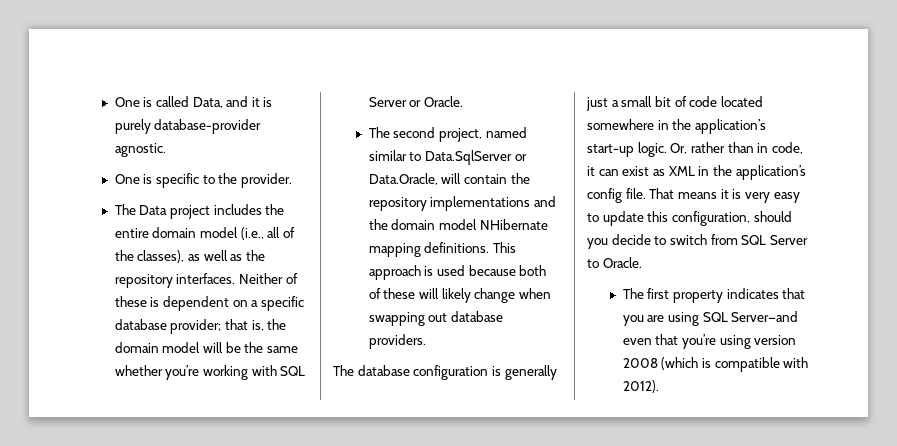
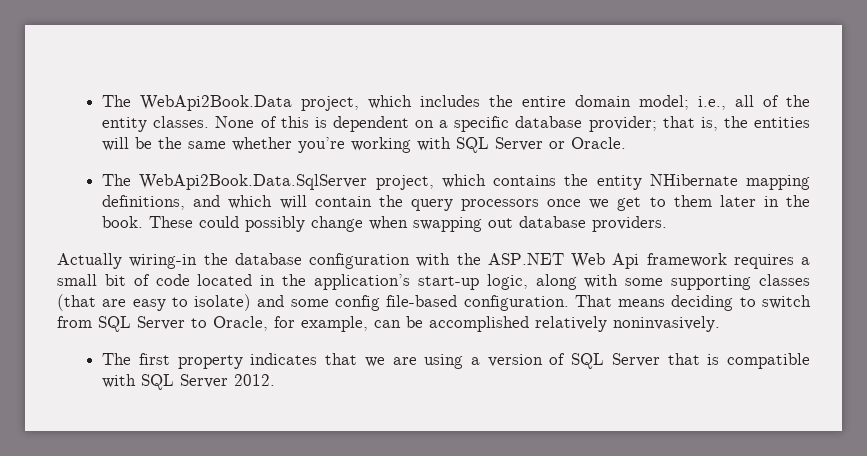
[114,96,273,108] [114,119,262,134] [114,143,166,157] [114,173,292,188] [114,204,210,219] One is called Data, and it is purely database-provider agnostic. // One is specific to the provider. // The Data project -> [102,95,413,111] The WebApi2Book.Data project, which
[199,227,264,240] model (i.e., -> [639,95,727,110] model; i.e.,
[137,250,265,263] [114,273,298,288] [114,296,147,307] classes), as well as the repository interfaces. Neither of these -> [102,116,309,132] entity classes. None of this
[114,342,201,353] domain model -> [753,117,810,128] entities
[393,127,527,142] [368,150,527,165] [368,173,530,185] [368,196,556,211] [368,219,548,230] [368,242,516,257] [368,265,547,280] [368,288,471,303] second project, named similar to Data.SqlServer or Data.Oracle, will contain the repository implementations and the domain model NHibernate mapping definitions. This approach is used because both of these will likely -> [139,174,810,190] [102,195,810,211] [102,216,306,232] WebApi2Book.Data.SqlServer project, which contains the entity NHibernate mapping definitions, and which will contain the query processors once we get to them later in the book. These could possibly
[333,365,557,380] [586,97,608,111] The database configuration is generally just -> [57,253,794,269] Actually wiring-in the database configuration with the ASP.NET Web Api framework requires
[587,119,654,130] somewhere -> (253, 280) none
[637,142,803,157] [587,165,807,180] [587,188,800,203] [587,211,792,226] [587,234,651,249] logic. Or, rather than in code, it can exist as XML in the application’s config file. That means it is very easy to update this configuration, should you decide -> [486,274,810,290] [57,294,734,311] logic, along with some supporting classes (that are easy to isolate) and some config file-based configuration. That means deciding
[602,257,642,268] Oracle. -> [213,316,720,332] Oracle, for example, can be accomplished relatively noninvasively.
[622,315,644,326] you -> [364,357,385,367] we
[702,311,799,322] [622,334,797,349] [622,357,809,372] [622,380,659,393] SQL Server—and even that you’re using version 2008 (which is compatible with 2012). -> [470,353,811,369] [102,374,276,390] a version of SQL Server that is compatible with SQL Server 2012.

